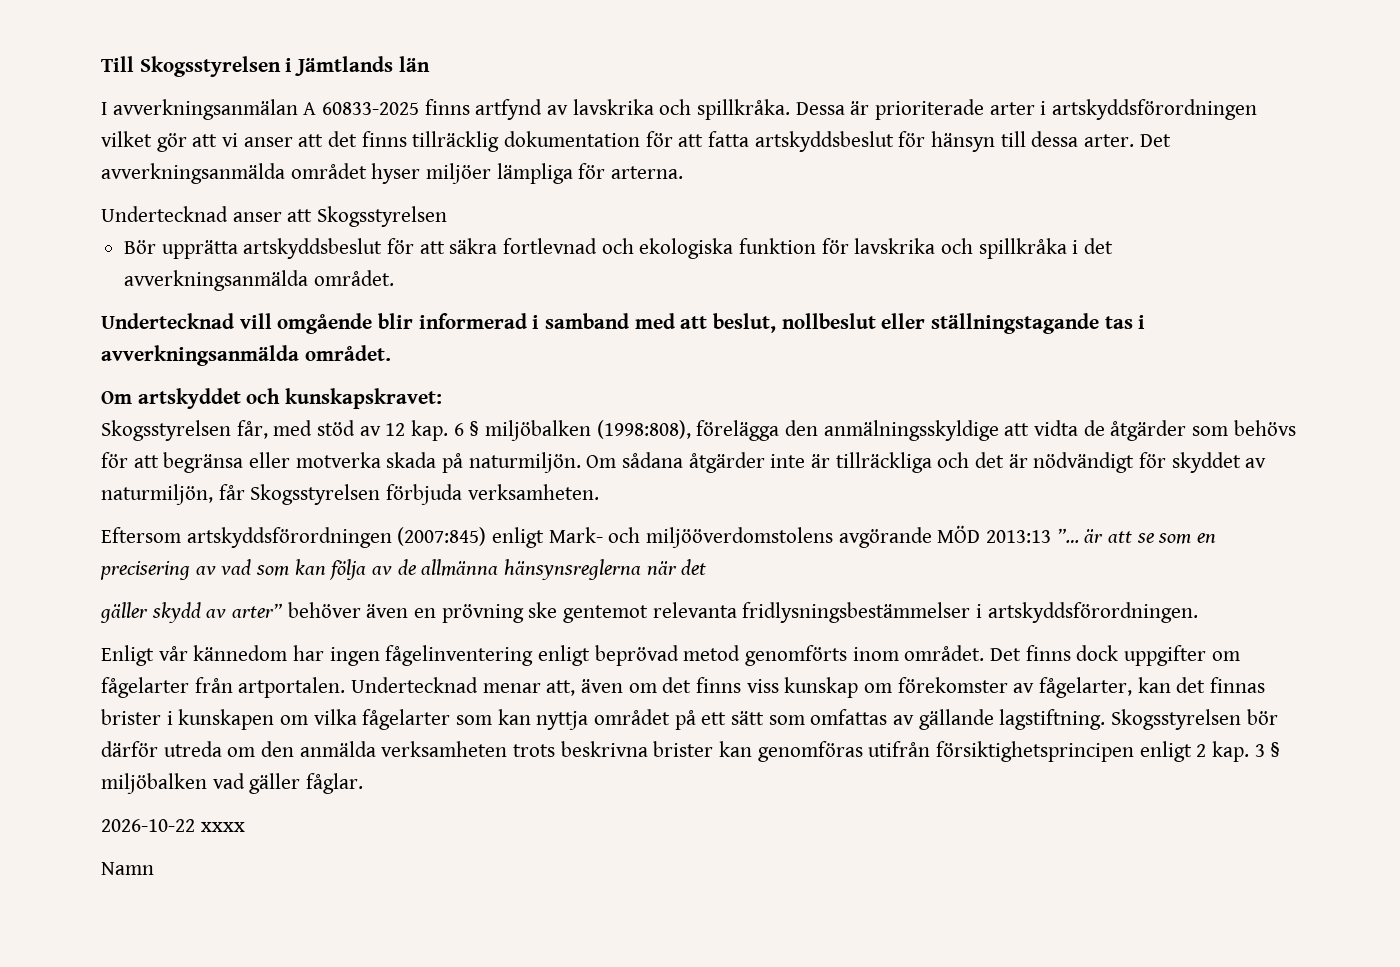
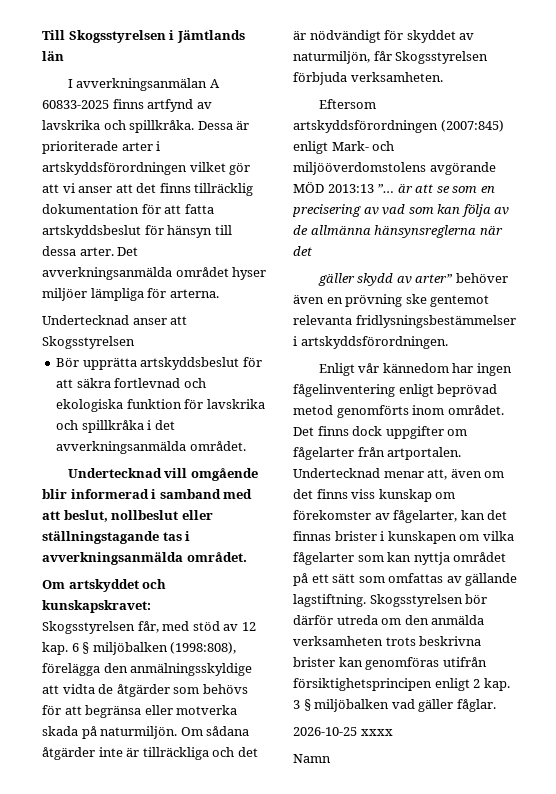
[101,819,195,832] 2026-10-22 -> [293,727,357,736] 2026-10-25

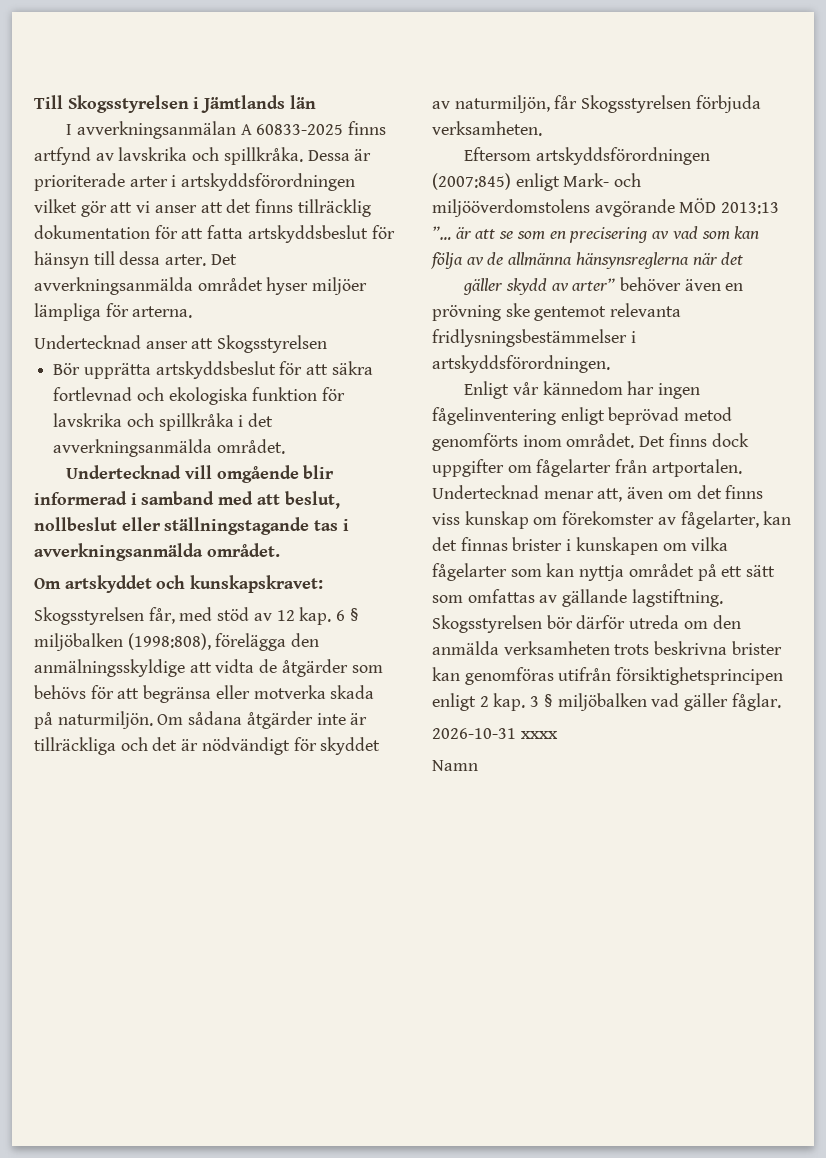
[293,727,357,736] 2026-10-25 -> [432,728,516,739] 2026-10-31

